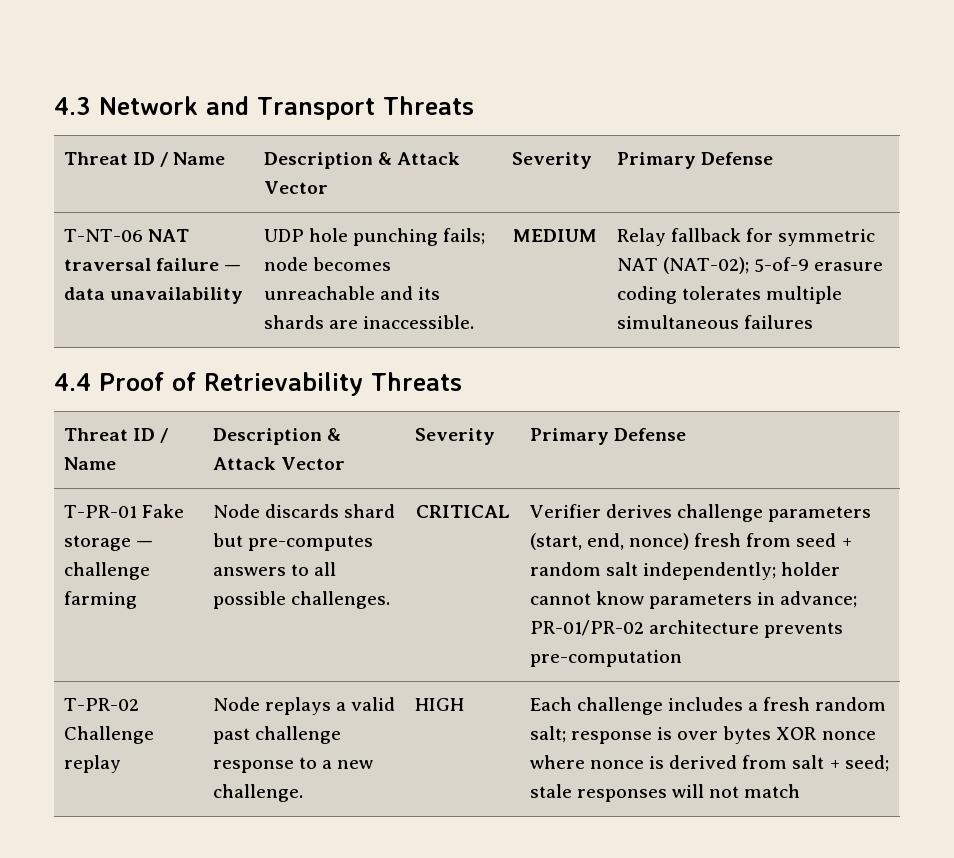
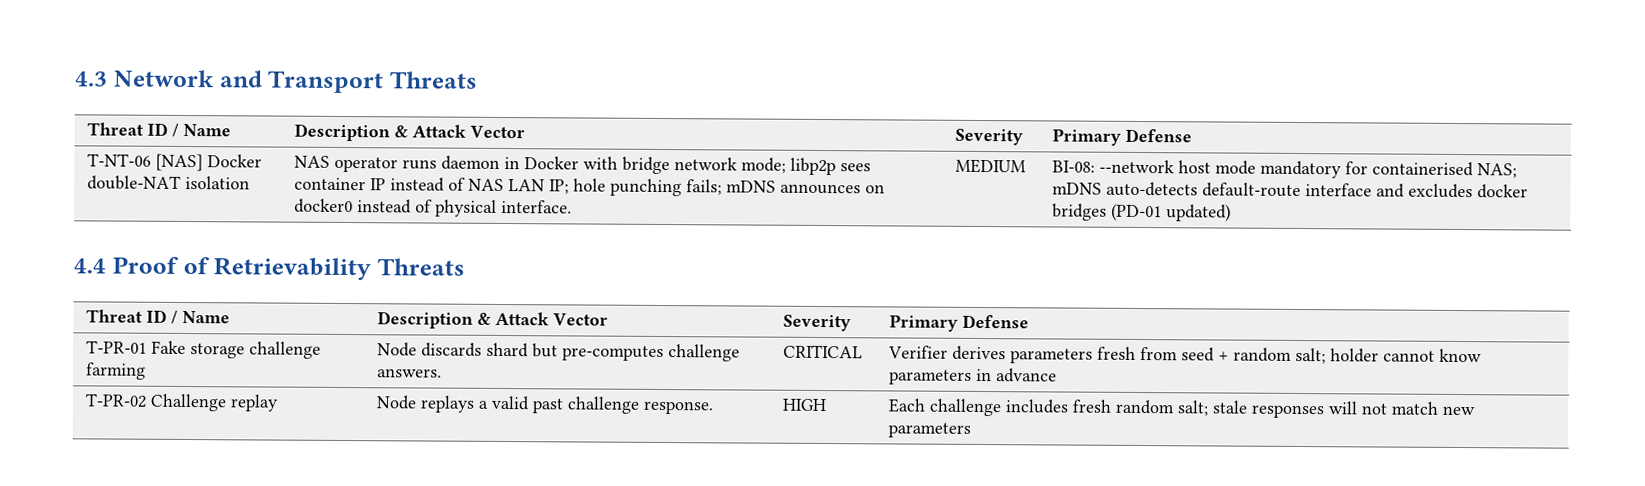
[147,229,189,242] [63,258,242,271] [63,287,243,304] [263,228,486,246] [263,257,391,271] [263,286,441,300] [263,315,475,329] [513,229,597,242] [616,228,876,246] [616,257,884,274] [616,286,843,304] [616,315,813,329] NAT traversal failure — data unavailability | UDP hole punching fails; node becomes unreachable and its shards are inaccessible. | MEDIUM | Relay fallback for symmetric NAT (NAT-02); 5-of-9 erasure coding tolerates multiple simultaneous failures -> [155,153,263,172] [87,175,251,190] [294,155,872,176] [294,177,886,197] [294,198,573,217] [955,158,1027,174] [1052,159,1518,179] [1052,181,1529,199] [1052,203,1232,222] [NAS] Docker double-NAT isolation | NAS operator runs daemon in Docker with bridge network mode; libp2p sees container IP instead of NAS LAN IP; hole punching fails; mDNS announces on docker0 instead of physical interface. | MEDIUM | BI-08: --network host mode mandatory for containerised NAS; mDNS auto-detects default-route interface and excludes docker bridges (PD-01 updated)
[135,540,153,547] — -> (246, 351) none
[212,562,337,576] [212,591,390,609] [416,505,510,518] [529,504,872,522] [529,533,690,550] answers to all possible challenges. | CRITICAL | Verifier derives challenge parameters (start, end, nonce) -> [668,344,741,362] [377,368,443,378] [783,344,864,359] [888,345,1094,364] challenge answers. | CRITICAL | Verifier derives parameters
[605,562,777,580] salt independently; -> [1295,347,1327,365] salt;
[780,591,858,608] [529,620,844,638] [529,650,682,667] advance; PR-01/PR-02 architecture prevents pre-computation -> [996,368,1058,383] advance
[212,757,374,773] [212,784,303,802] response to a new challenge. -> [643,400,715,415] response.
[748,702,759,711] a -> (1070, 406) none
[570,726,876,744] [529,755,889,772] response is over bytes XOR nonce where nonce is derived from salt + seed; -> (1210, 408) none
(801, 791) none -> [1442,405,1476,416] [888,422,972,438] new parameters

